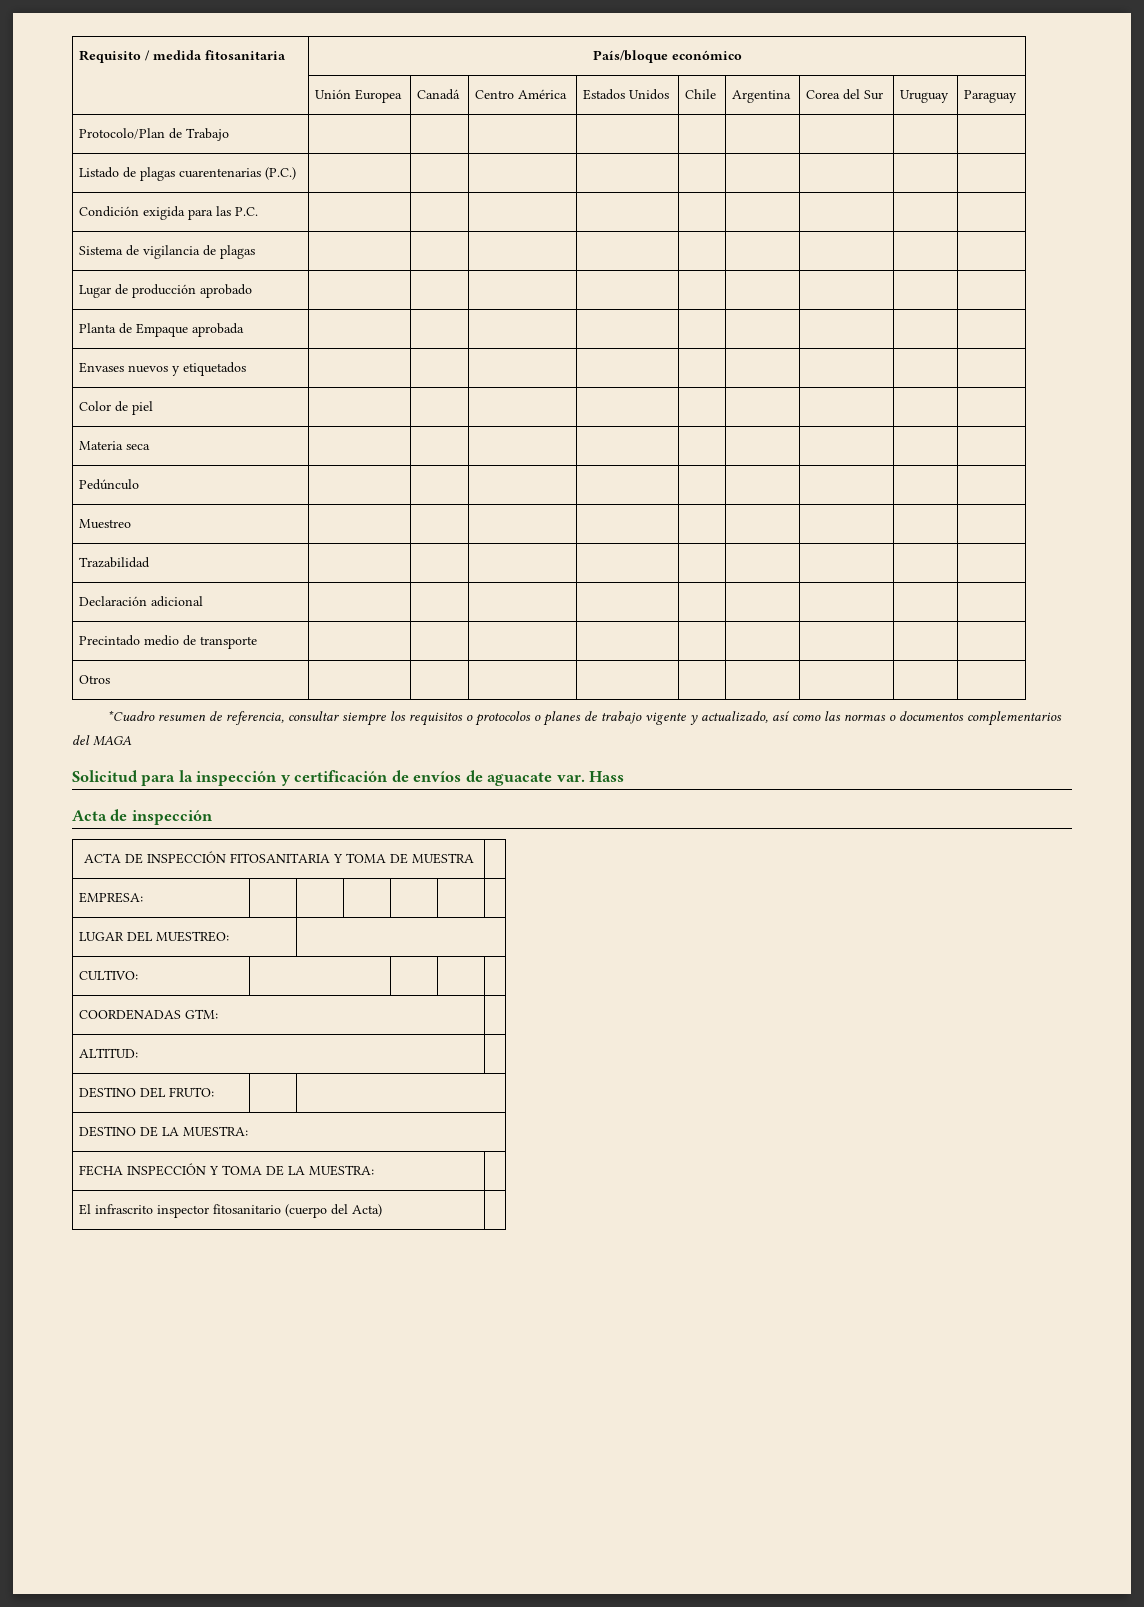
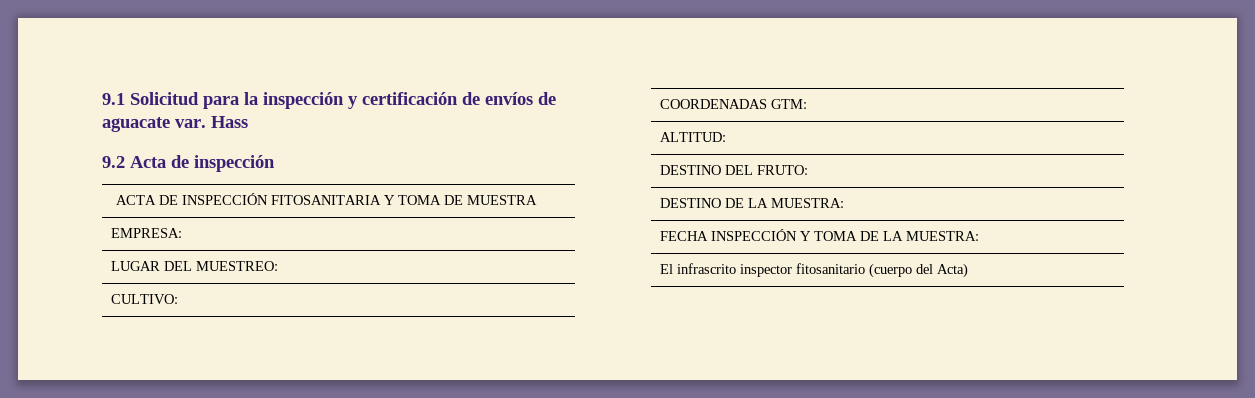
[79,50,287,63] [592,50,742,63] [315,89,403,103] [417,89,461,100] [475,89,568,99] [583,89,670,100] [685,89,717,99] [732,90,792,103] [806,89,884,100] [900,90,950,103] [964,90,1018,103] [79,128,230,141] [79,167,297,181] [79,206,259,220] [79,245,256,259] [79,284,253,298] [79,323,245,337] [79,362,247,376] [79,401,154,415] [79,441,151,450] [79,479,140,490] [79,519,132,529] [79,557,151,568] [79,596,204,607] [79,635,258,649] [79,675,111,684] [107,710,1063,726] [72,735,132,746] Requisito / medida fitosanitaria | País/bloque económico // | Unión Europea | Canadá | Centro América | Estados Unidos | Chile | Argentina | Corea del Sur | Uruguay | Paraguay // Protocolo/Plan de Trabajo | | | | | | | | | // Listado de plagas cuarentenarias (P.C.) | | | | | | | | | // Condición exigida para las P.C. | | | | | | | | | // Sistema de vigilancia de plagas | | | | | | | | | // Lugar de producción aprobado | | | | | | | | | // Planta de Empaque aprobada | | | | | | | | | // Envases nuevos y etiquetados | | | | | | | | | // Color de piel | | | | | | | | | // Materia seca | | | | | | | | | // Pedúnculo | | | | | | | | | // Muestreo | | | | | | | | | // Trazabilidad | | | | | | | | | // Declaración adicional | | | | | | | | | // Precintado medio de transporte | | | | | | | | | // Otros | | | | | | | | | // *Cuadro resumen de referencia, consultar siempre los requisitos o protocolos o planes de trabajo vigente y actualizado, así como las normas o documentos complementarios del MAGA // -> [102,93,125,105] 9.1
(625, 776) none -> [102,156,125,168] 9.2

